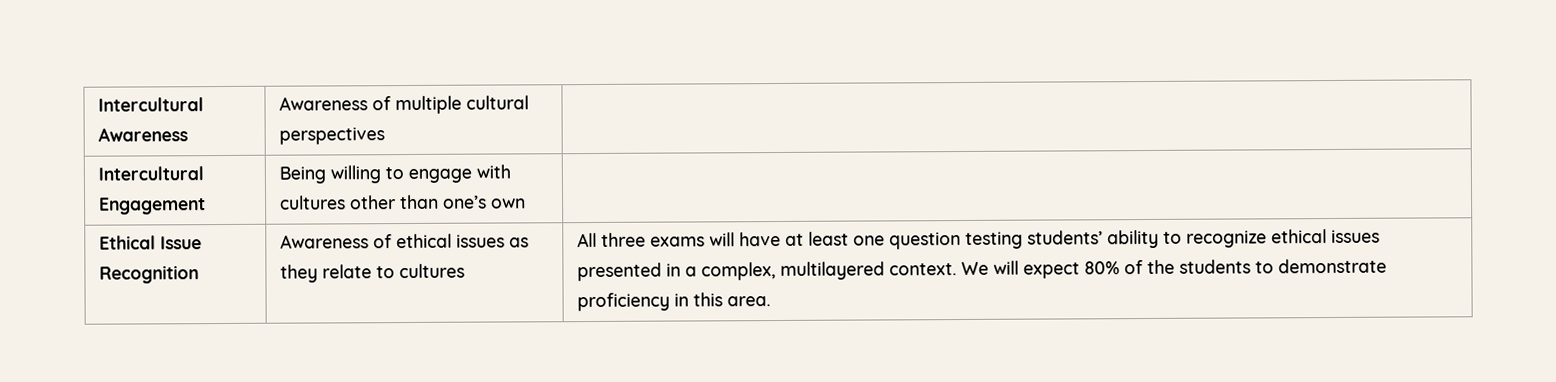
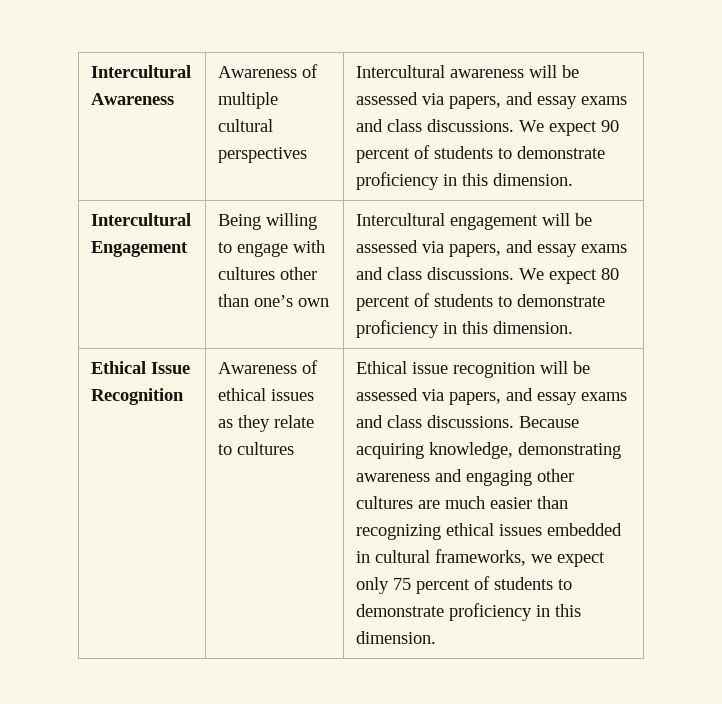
(386, 136) none -> [355,65,579,78] [355,92,627,109] [355,119,619,136] [355,145,605,163] [355,172,573,190] Intercultural awareness will be assessed via papers, and essay exams and class discussions. We expect 90 percent of students to demonstrate proficiency in this dimension.
(527, 203) none -> [355,213,592,230] [355,240,627,257] [355,267,619,284] [355,293,605,311] [355,320,573,338] Intercultural engagement will be assessed via papers, and essay exams and class discussions. We expect 80 percent of students to demonstrate proficiency in this dimension.
[577,229,1381,250] [577,258,1388,282] [577,292,772,312] All three exams will have at least one question testing students’ ability to recognize ethical issues presented in a complex, multilayered context. We will expect 80% of the students to demonstrate proficiency in this area. -> [355,361,590,378] [355,388,627,405] [355,415,579,428] [355,442,621,459] [355,469,574,486] [355,496,568,509] [355,523,622,540] [355,549,605,567] [355,576,572,594] [355,603,581,621] [355,631,436,644] Ethical issue recognition will be assessed via papers, and essay exams and class discussions. Because acquiring knowledge, demonstrating awareness and engaging other cultures are much easier than recognizing ethical issues embedded in cultural frameworks, we expect only 75 percent of students to demonstrate proficiency in this dimension.

